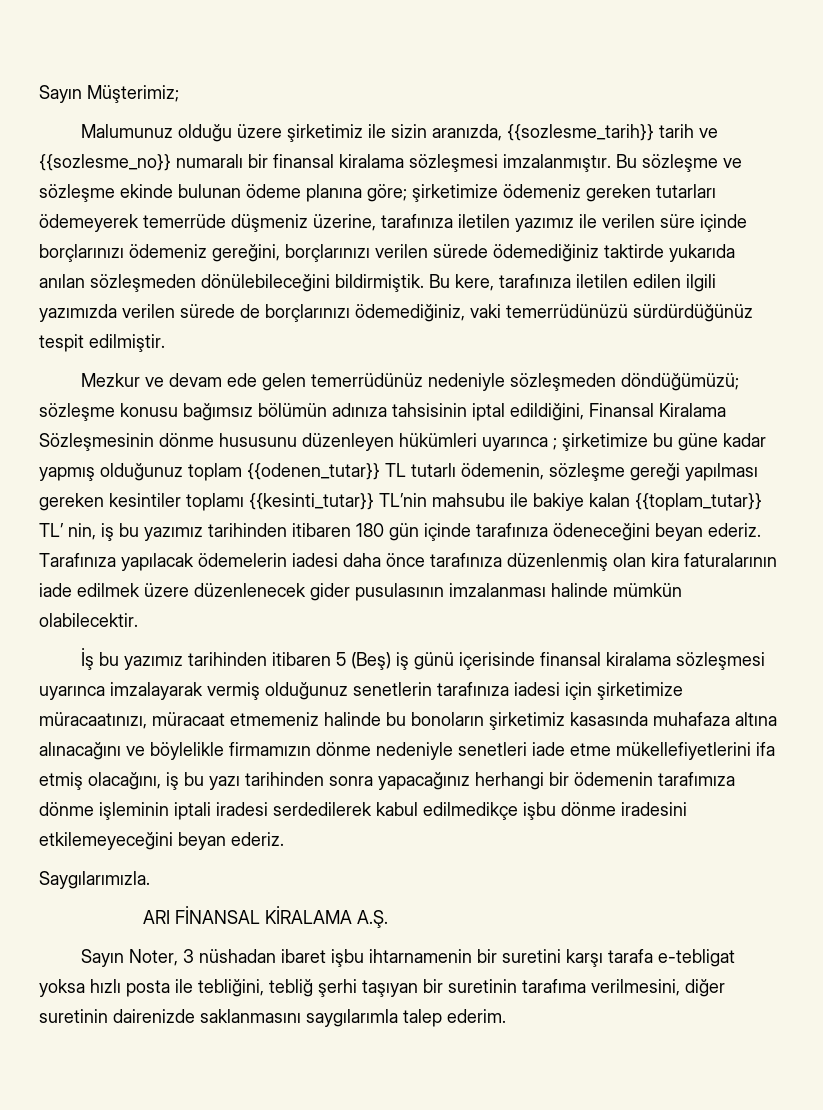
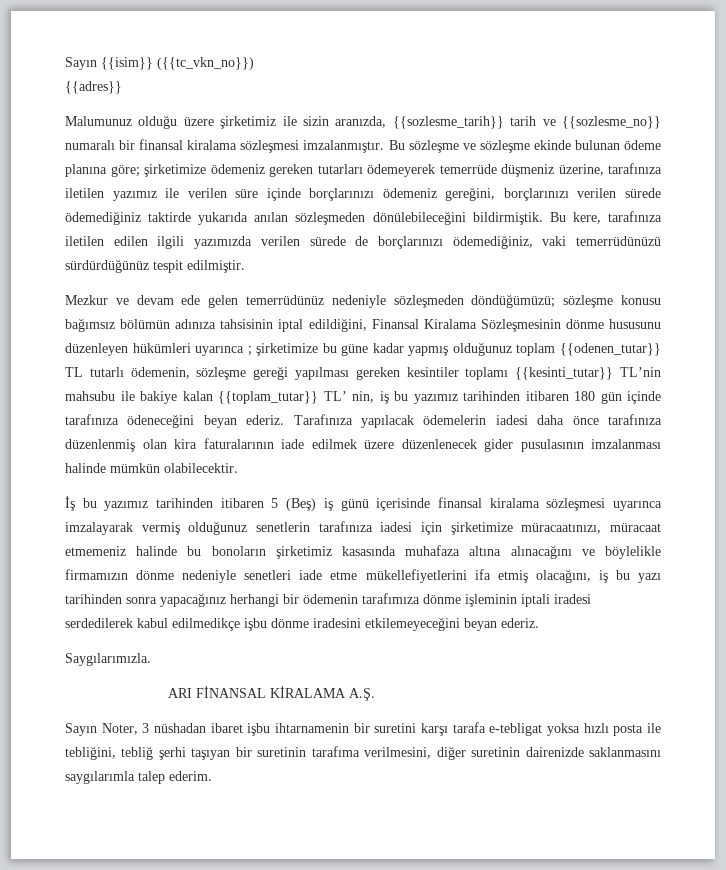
[39,85,179,103] Sayın Müşterimiz; -> [65,57,254,70] [65,81,122,94] Sayın {{isim}} ({{tc_vkn_no}}) // {{adres}}

